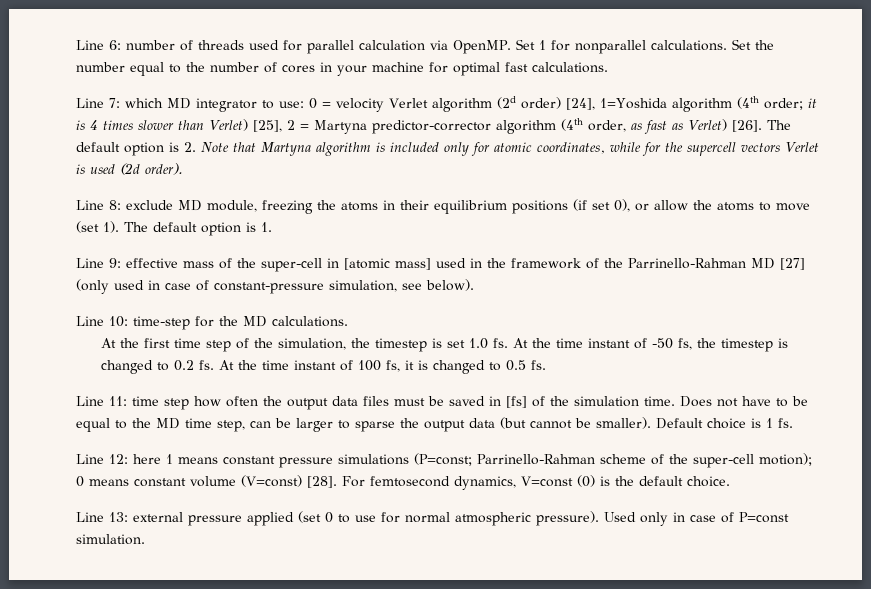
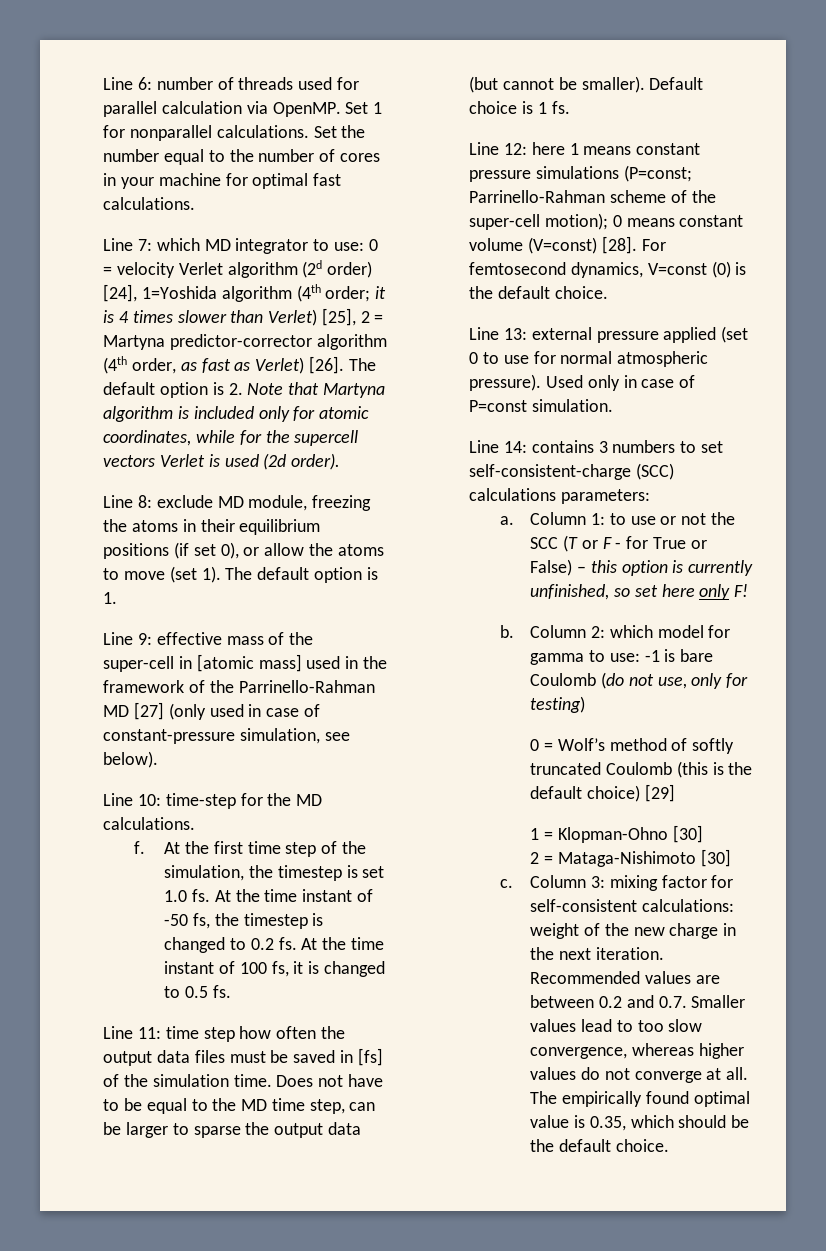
(348, 321) none -> [133,841,145,854] f.
(145, 539) none -> [469,440,723,453] [469,463,675,480] [469,488,651,504] [499,512,735,525] [530,535,707,552] [530,559,754,576] [530,584,749,600] [499,625,731,638] [530,649,714,665] [530,672,749,689] [530,696,586,713] [530,738,735,754] [530,761,753,778] [530,784,675,802] [530,825,703,843] [530,849,731,867] [499,875,734,891] [530,899,735,912] [530,923,737,939] [530,947,664,960] [530,971,720,984] [530,995,746,1008] [530,1019,703,1032] [530,1043,744,1059] [530,1067,749,1083] [530,1091,750,1107] [530,1115,750,1131] [530,1139,669,1152] // Line 14: contains 3 numbers to set self-consistent-charge (SCC) calculations parameters: // a. Column 1: to use or not the SCC (T or F - for True or False) – this option is currently unfinished, so set here only F! // b. Column 2: which model for gamma to use: -1 is bare Coulomb (do not use, only for testing) // 0 = Wolf’s method of softly truncated Coulomb (this is the default choice) [29] // 1 = Klopman-Ohno [30] // 2 = Mataga-Nishimoto [30] // c. Column 3: mixing factor for self-consistent calculations: weight of the new charge in the next iteration. Recommended values are between 0.2 and 0.7. Smaller values lead to too slow convergence, whereas higher values do not converge at all. The empirically found optimal value is 0.35, which should be the default choice.

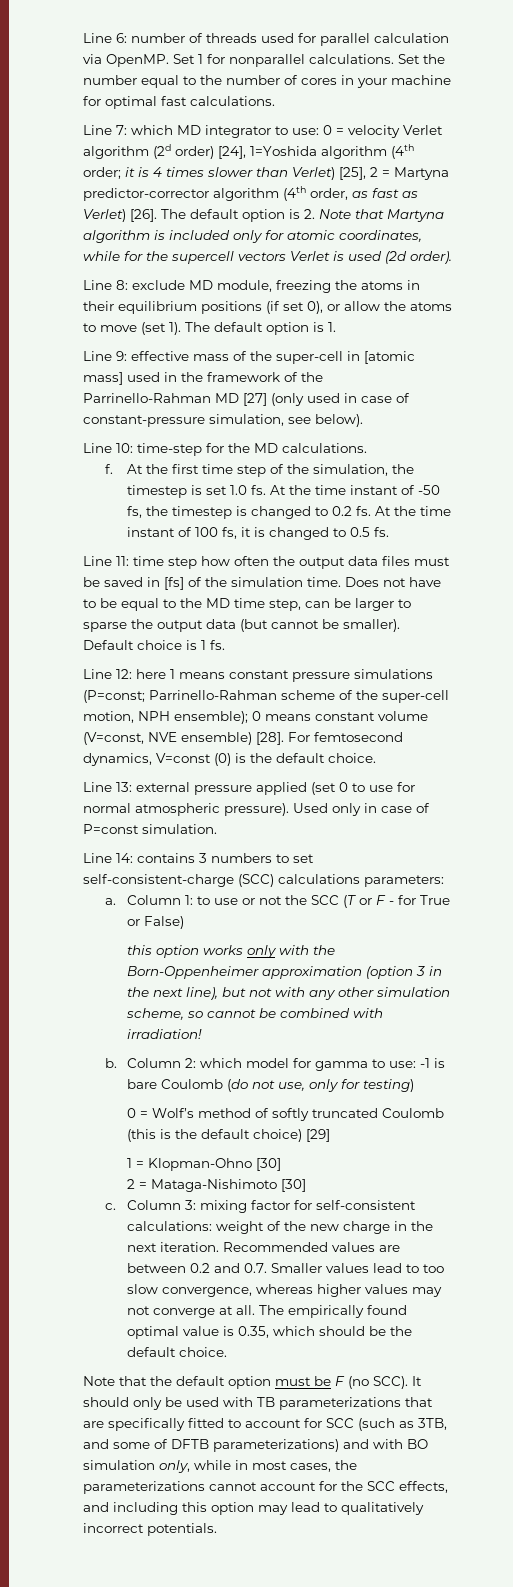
[545,213,609,230] motion); -> [82,711,248,724] motion, NPH ensemble);
[528,237,598,254] (V=const) -> [82,732,252,745] (V=const, NVE ensemble)
[577,560,754,576] [530,584,749,600] – this option is currently unfinished, so set here only F! -> [126,945,335,958] [126,966,442,979] [126,987,450,1000] [125,1008,383,1020] [126,1029,202,1039] // this option works only with the Born-Oppenheimer approximation (option 3 in the next line), but not with any other simulation scheme, so cannot be combined with irradiation!
[581,1067,601,1080] do -> [411,1287,442,1297] may
(669, 1145) none -> [82,1376,422,1389] [82,1397,433,1410] [82,1418,447,1431] [82,1439,428,1452] [82,1460,357,1473] [82,1481,448,1494] [82,1502,424,1515] [82,1523,217,1536] // Note that the default option must be F (no SCC). It should only be used with TB parameterizations that are specifically fitted to account for SCC (such as 3TB, and some of DFTB parameterizations) and with BO simulation only, while in most cases, the parameterizations cannot account for the SCC effects, and including this option may lead to qualitatively incorrect potentials.

